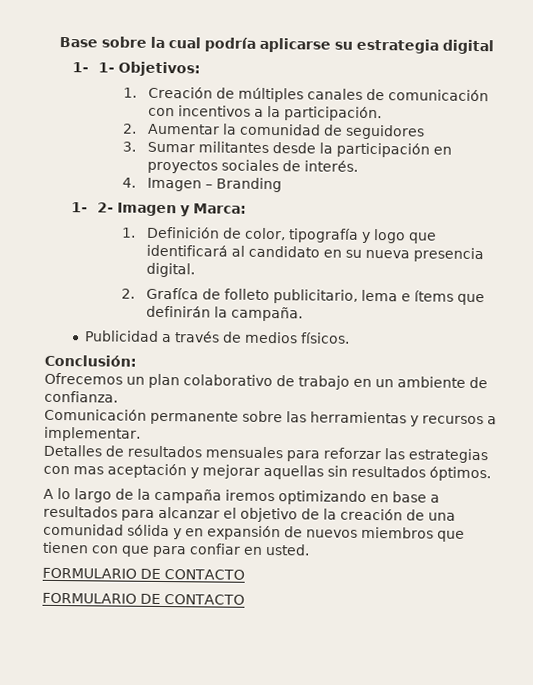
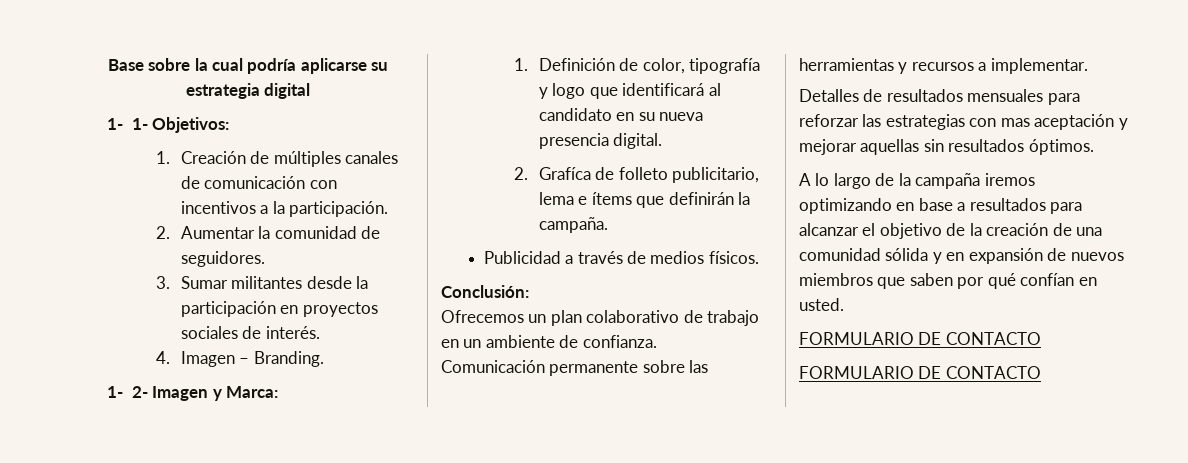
[345,124,426,140] seguidores -> [180,251,265,267] seguidores.
[216,177,283,193] Branding -> [253,351,324,367] Branding.
[42,541,241,558] tienen con que para confiar -> [909,273,1075,289] saben por qué confían

